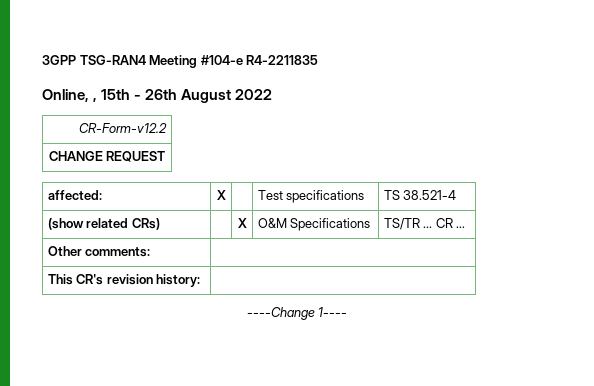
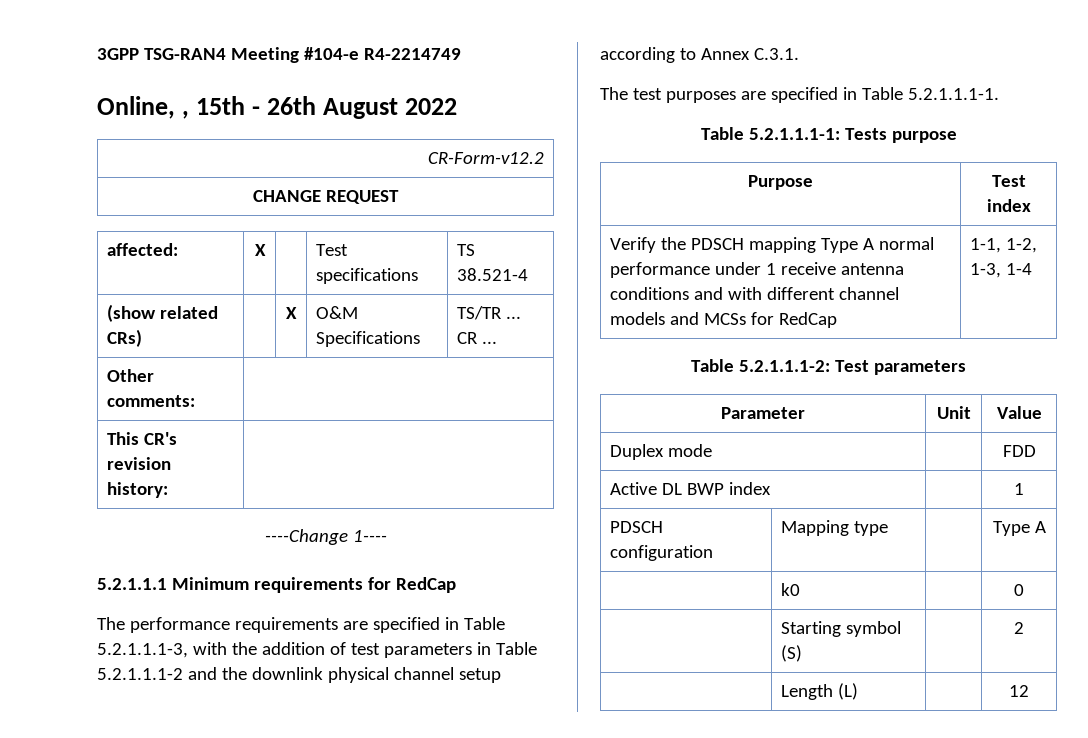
[246,55,319,65] R4-2211835 -> [363,48,461,60] R4-2214749
(348, 312) none -> [97,577,456,593] [97,617,505,633] [97,642,537,658] [97,667,501,683] [600,47,799,63] [600,87,999,103] [700,127,957,143] [748,175,813,190] [991,175,1026,187] [986,199,1031,212] [610,237,935,253] [610,262,905,278] [610,287,900,300] [610,312,838,328] [970,238,1038,253] [970,263,1033,278] [691,359,966,375] [721,407,805,419] [936,406,971,419] [996,406,1042,419] [610,444,713,460] [1002,445,1036,457] [610,482,772,495] [1014,483,1024,495] [610,521,664,533] [610,545,714,561] [781,520,889,536] [992,521,1046,536] [781,583,801,596] [1014,584,1024,596] [781,621,902,637] [781,645,803,662] [1014,622,1024,634] [781,683,859,700] [1009,685,1029,697] // 5.2.1.1.1 Minimum requirements for RedCap // The performance requirements are specified in Table 5.2.1.1.1-3, with the addition of test parameters in Table 5.2.1.1.1-2 and the downlink physical channel setup according to Annex C.3.1. // The test purposes are specified in Table 5.2.1.1.1-1. // Table 5.2.1.1.1-1: Tests purpose // Purpose | Test index // Verify the PDSCH mapping Type A normal performance under 1 receive antenna conditions and with different channel models and MCSs for RedCap | 1-1, 1-2, 1-3, 1-4 // Table 5.2.1.1.1-2: Test parameters // Parameter | Unit | Value // Duplex mode | | FDD // Active DL BWP index | | 1 // PDSCH configuration | Mapping type | | Type A // | k0 | | 0 // | Starting symbol (S) | | 2 // | Length (L) | | 12

